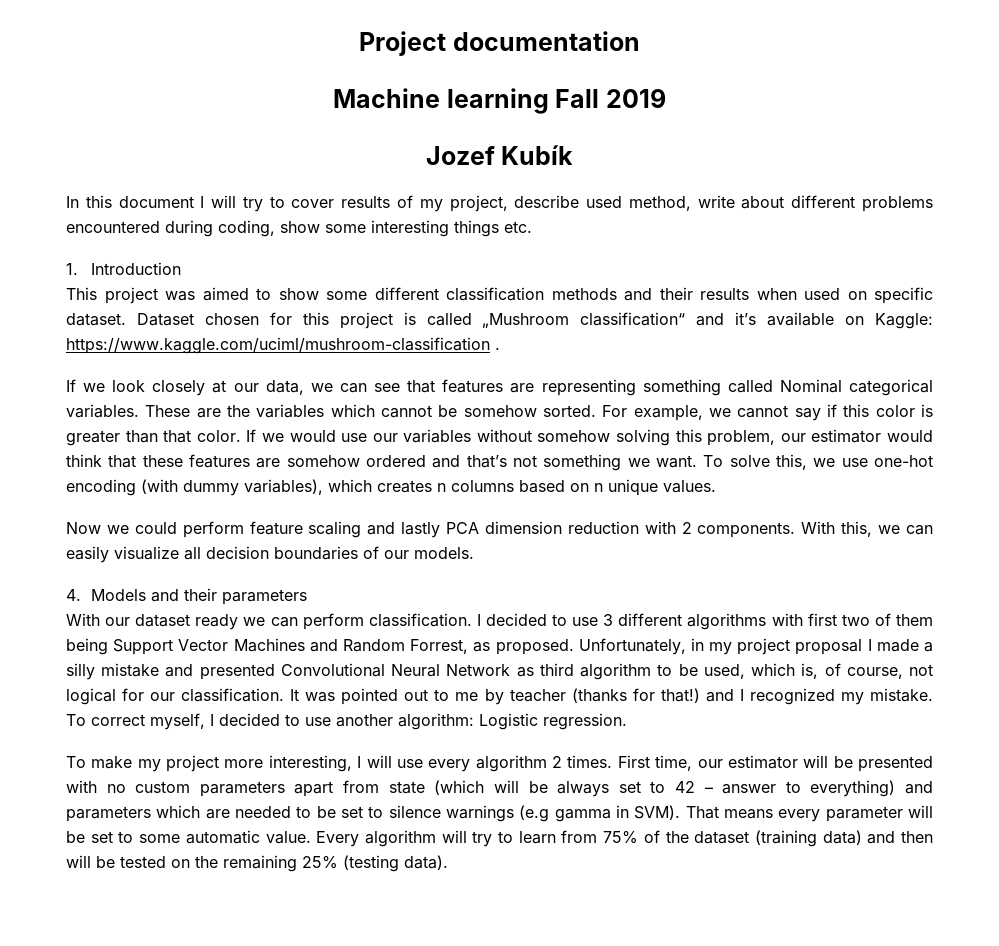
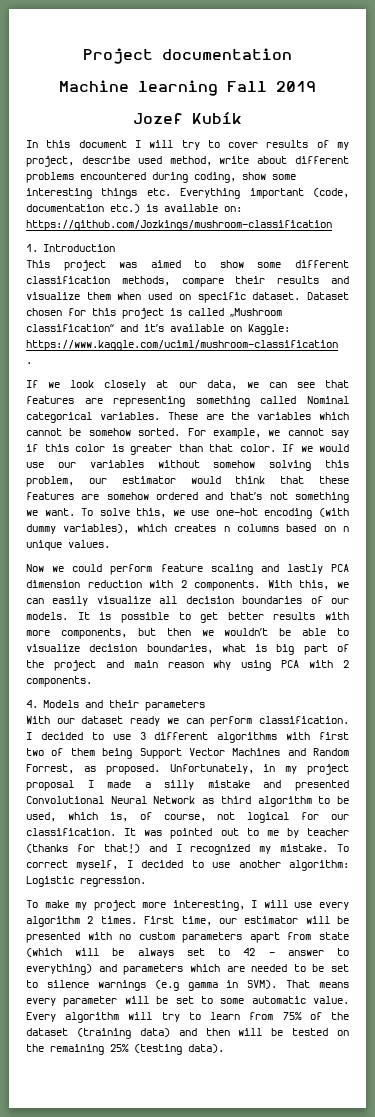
(532, 227) none -> [180,188,349,199] [26,204,242,213] [26,220,332,231] Everything important (code, documentation etc.) is available on: https://github.com/Jozkings/mushroom-classification
[551,287,749,301] methods and their results -> [121,276,350,287] [26,292,111,300] methods, compare their results and visualize them
(474, 553) none -> [77,612,349,623] [26,628,349,639] [26,644,349,655] [26,660,349,671] [26,676,92,687] It is possible to get better results with more components, but then we wouldn’t be able to visualize decision boundaries, what is big part of the project and main reason why using PCA with 2 components.

